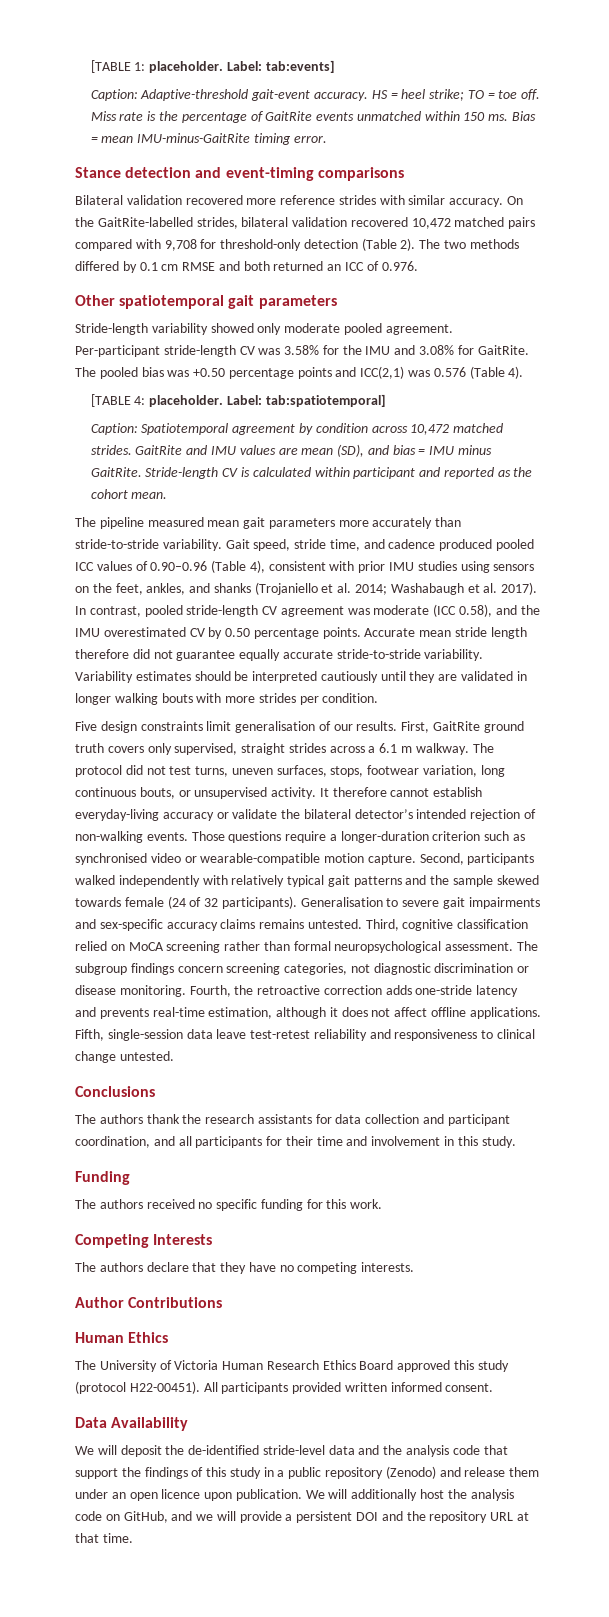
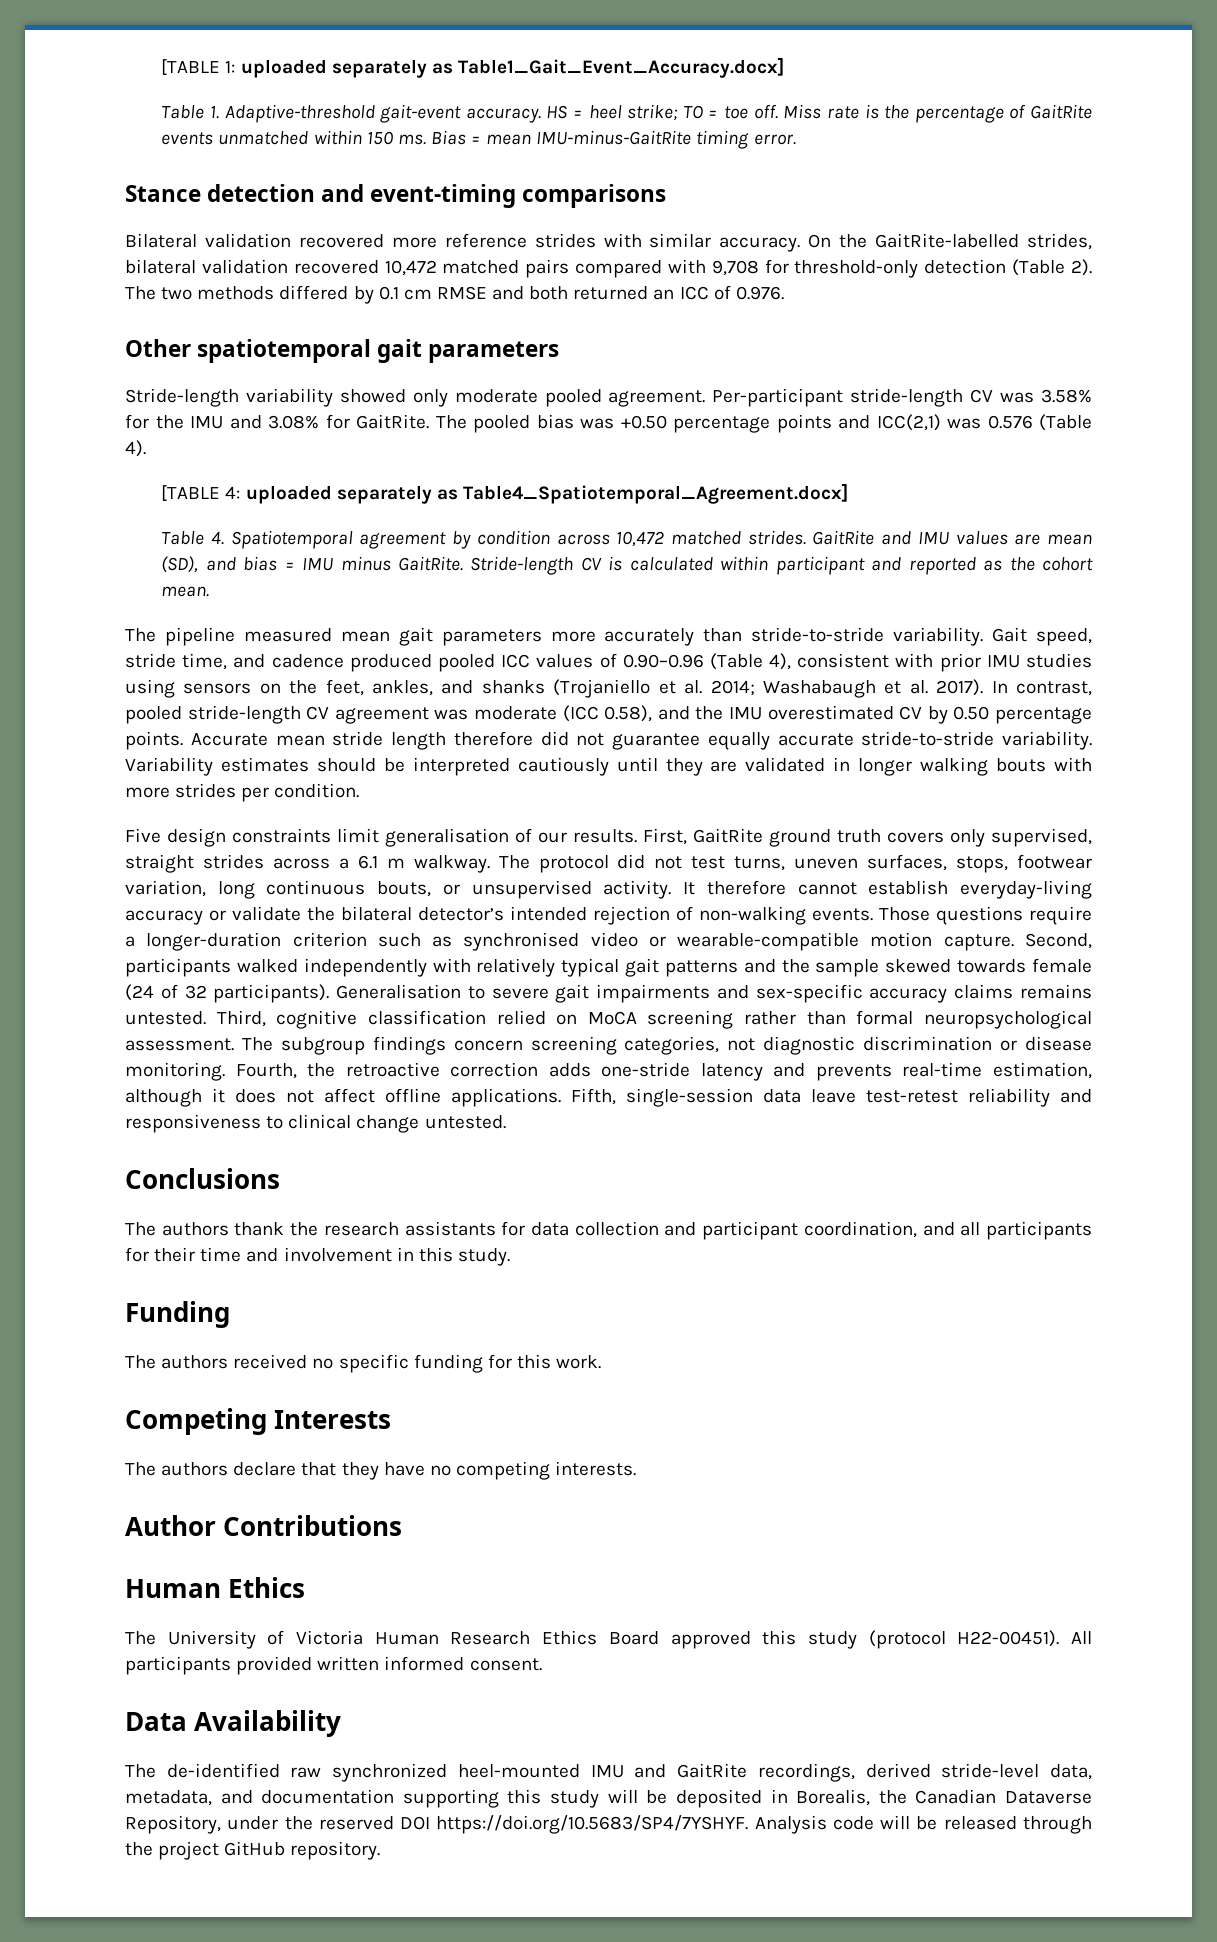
[149,60,335,73] [90,89,138,101] placeholder. Label: tab:events] // Caption: -> [240,57,784,78] [161,105,219,119] uploaded separately as Table1_Gait_Event_Accuracy.docx] // Table 1.
[149,394,386,407] [90,423,138,435] placeholder. Label: tab:spatiotemporal] // Caption: -> [245,483,848,504] [161,531,225,545] uploaded separately as Table4_Spatiotemporal_Agreement.docx] // Table 4.
[75,1445,508,1457] [75,1466,540,1479] [75,1489,514,1501] [75,1511,529,1523] [75,1533,133,1543] We will deposit the de-identified stride-level data and the analysis code that support the findings of this study in a public repository (Zenodo) and release them under an open licence upon publication. We will additionally host the analysis code on GitHub, and we will provide a persistent DOI and the repository URL at that time. -> [125,1763,1093,1782] [125,1789,1093,1808] [125,1815,1092,1834] [125,1841,381,1860] The de-identified raw synchronized heel-mounted IMU and GaitRite recordings, derived stride-level data, metadata, and documentation supporting this study will be deposited in Borealis, the Canadian Dataverse Repository, under the reserved DOI https://doi.org/10.5683/SP4/7YSHYF. Analysis code will be released through the project GitHub repository.

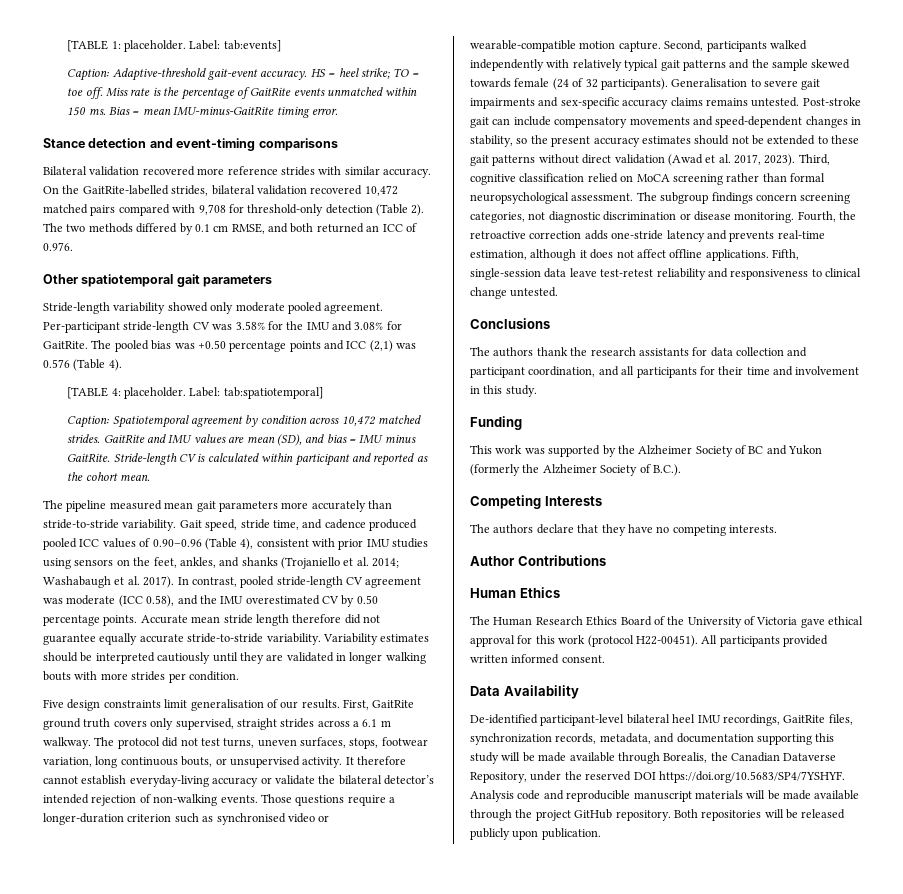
[240,57,784,78] [161,105,219,119] uploaded separately as Table1_Gait_Event_Accuracy.docx] // Table 1. -> [124,40,281,52] [67,68,110,81] placeholder. Label: tab:events] // Caption:
[436,286,487,300] RMSE -> [231,223,265,234] RMSE,
[876,414,941,431] ICC(2,1) -> [346,340,393,352] ICC (2,1)
[245,483,848,504] [161,531,225,545] uploaded separately as Table4_Spatiotemporal_Agreement.docx] // Table 4. -> [124,387,323,399] [67,415,110,428] placeholder. Label: tab:spatiotemporal] // Caption:
(206, 1018) none -> [802,97,861,106] [470,116,861,128] [470,135,860,147] [470,154,796,166] Post-stroke gait can include compensatory movements and speed-dependent changes in stability, so the present accuracy estimates should not be extended to these gait patterns without direct validation (Awad et al. 2017, 2023).
[125,1354,602,1373] The authors received no specific funding for this work. -> [470,445,823,457] [470,464,681,476] This work was supported by the Alzheimer Society of BC and Yukon (formerly the Alzheimer Society of B.C.).
[167,1630,364,1649] University of Victoria -> (490, 620) none
[670,1630,857,1649] approved this study -> [653,616,864,628] [470,635,586,647] of the University of Victoria gave ethical approval for this work
[125,1763,1093,1782] The de-identified raw synchronized heel-mounted IMU and GaitRite recordings, derived stride-level data, -> [470,714,853,726] [470,733,597,745] De-identified participant-level bilateral heel IMU recordings, GaitRite files, synchronization records,
[675,1789,788,1808] deposited in -> [538,752,660,764] made available through
[880,1815,1017,1830] will be released -> [543,790,860,802] and reproducible manuscript materials will be made available
(381, 1850) none -> [673,809,846,821] [470,828,601,840] Both repositories will be released publicly upon publication.

